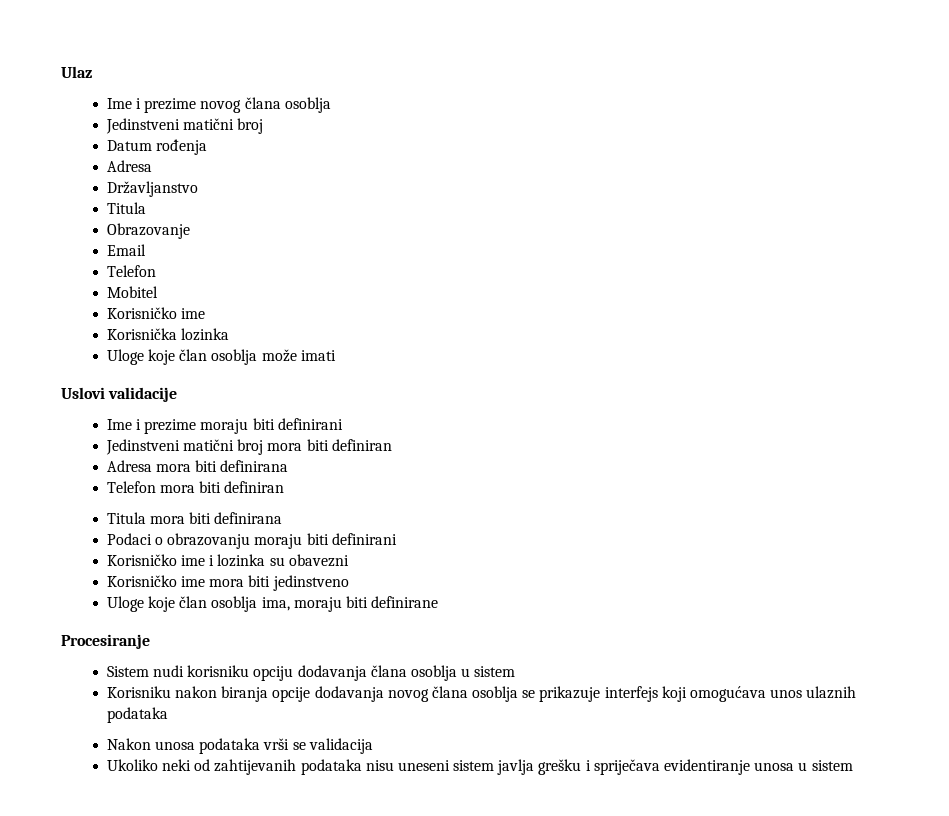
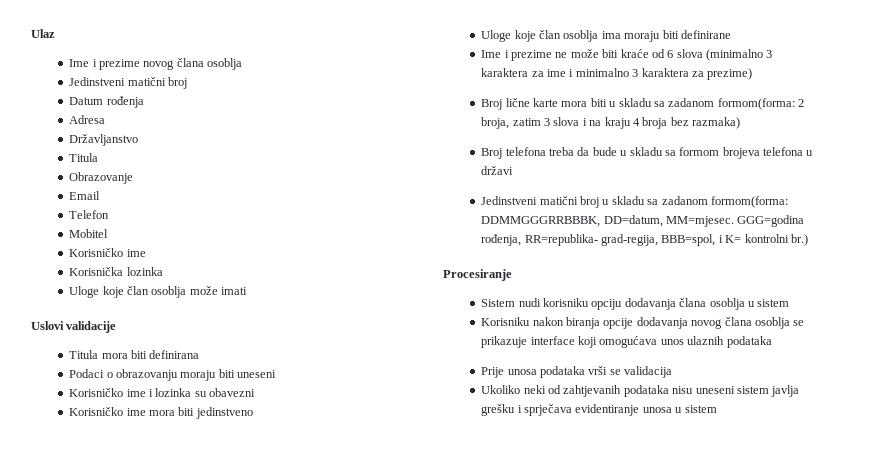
[106,418,343,434] [105,439,392,455] [106,460,289,472] [106,481,285,493] // Ime i prezime moraju biti definirani // Jedinstveni matični broj mora biti definiran // Adresa mora biti definirana // Telefon mora biti definiran -> (117, 327) none
[331,533,397,545] definirani -> [237,370,277,378] uneseni
[261,597,290,611] ima, -> [601,31,621,39] ima
(439, 602) none -> [481,49,773,61] [481,68,753,80] [481,98,805,110] [481,117,741,129] [481,147,814,159] [481,166,514,175] [481,196,788,208] [481,215,805,227] [481,234,808,246] // Ime i prezime ne može biti kraće od 6 slova (minimalno 3 karaktera za ime i minimalno 3 karaktera za prezime) // Broj lične karte mora biti u skladu sa zadanom formom(forma: 2 broja, zatim 3 slova i na kraju 4 broja bez razmaka) // Broj telefona treba da bude u skladu sa formom brojeva telefona u državi // Jedinstveni matični broj u skladu sa zadanom formom(forma: DDMMGGGRRBBBK, DD=datum, MM=mjesec. GGG=godina rođenja, RR=republika- grad-regija, BBB=spol, i K= kontrolni br.)
[604,686,658,702] interfejs -> [530,336,575,345] interface
[106,738,151,750] Nakon -> [481,367,505,378] Prije
[214,759,297,775] zahtijevanih -> [563,385,622,397] zahtjevanih
[593,759,660,775] spriječava -> [524,404,573,416] sprječava

